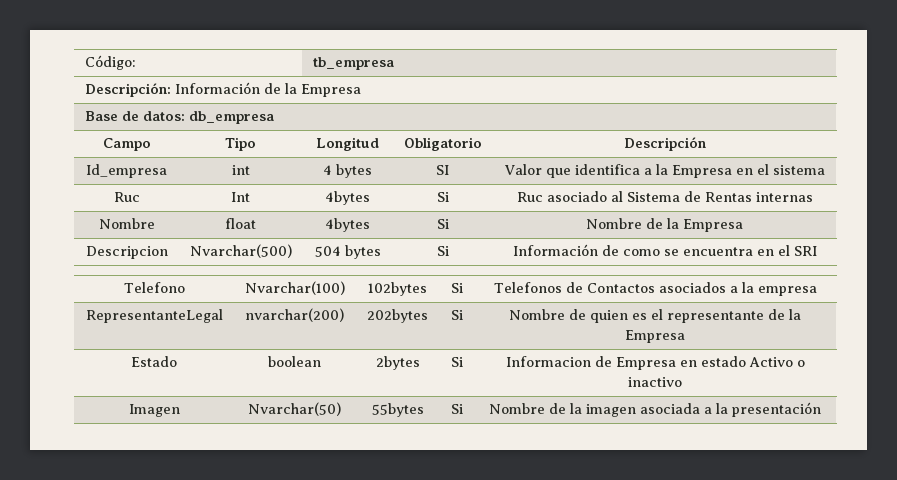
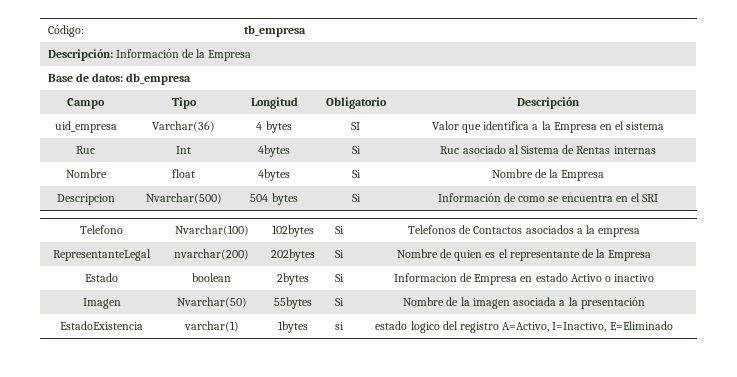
[86,164,167,178] [231,165,250,175] Id_empresa | int -> [54,121,117,133] [152,121,215,132] uid_empresa | Varchar(36)
(821, 409) none -> [60,321,143,330] [183,321,239,332] [278,321,308,333] [334,322,344,330] [375,321,673,333] // EstadoExistencia | varchar(1) | 1bytes | si | estado logico del registro A=Activo, I=Inactivo, E=Eliminado

